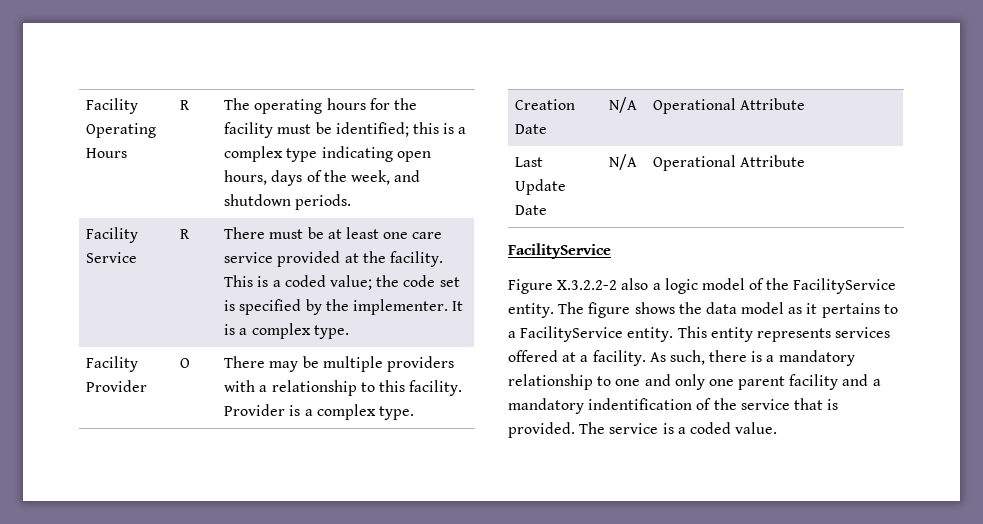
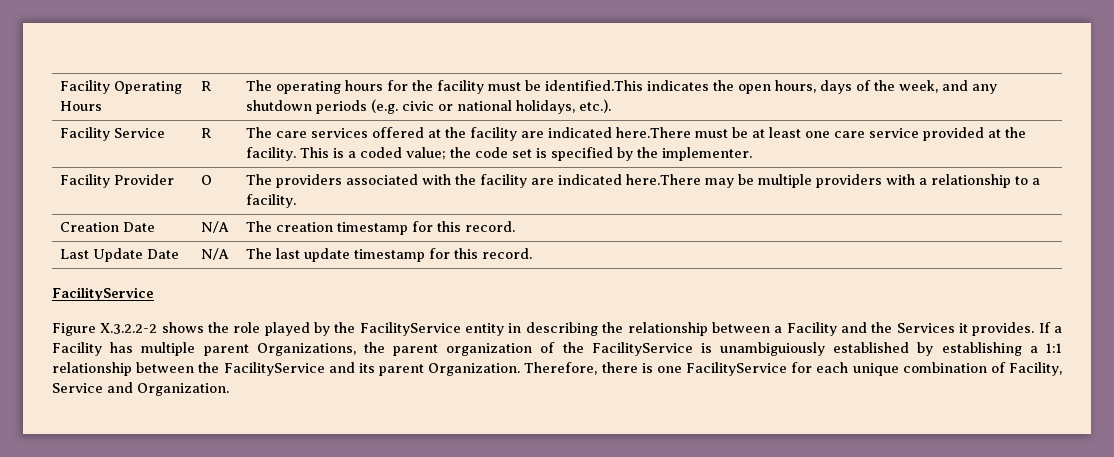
[335,122,467,137] [224,146,393,162] identified; this is a complex type indicating -> [545,80,735,91] identified.This indicates the
[224,194,352,210] [86,227,139,243] [86,252,138,263] [180,229,191,239] [224,227,266,239] shutdown periods. // Facility Service | R | There -> [972,84,998,94] [246,99,612,114] [60,127,166,141] [201,128,212,138] [246,127,692,141] any shutdown periods (e.g. civic or national holidays, etc.). // Facility Service | R | The care services offered at the facility are indicated here.There
[452,301,464,311] [224,323,349,339] [86,356,139,372] [86,380,148,392] [180,358,191,368] [224,356,266,368] It is a complex type. // Facility Provider | O | There -> [60,174,175,188] [201,175,213,185] [246,174,702,188] // Facility Provider | O | The providers associated with the facility are indicated here.There
[378,380,463,396] [224,404,414,420] [515,99,576,110] [515,124,548,134] [609,97,638,113] [653,98,806,114] [515,157,544,167] [515,179,567,195] [515,205,548,215] [609,154,638,170] [653,155,806,171] [508,243,611,259] [508,278,897,294] [508,302,898,318] [508,326,891,342] [508,350,855,366] [508,374,881,390] [508,398,839,414] [508,422,778,438] this facility. Provider is a complex type. // Creation Date | N/A | Operational Attribute // Last Update Date | N/A | Operational Attribute // FacilityService // Figure X.3.2.2-2 also a logic model of the FacilityService entity. The figure shows the data model as it pertains to a FacilityService entity. This entity represents services offered at a facility. As such, there is a mandatory relationship to one and only one parent facility and a mandatory indentification of the service that is provided. The service is a coded value. -> [1032,178,1041,185] [246,194,297,208] [60,222,156,232] [201,221,230,233] [246,221,516,235] [60,248,180,262] [201,248,230,260] [246,248,533,262] [52,287,154,301] [52,322,1062,336] [52,342,1062,356] [52,362,1062,376] [52,382,229,396] a facility. // Creation Date | N/A | The creation timestamp for this record. // Last Update Date | N/A | The last update timestamp for this record. // FacilityService // Figure X.3.2.2-2 shows the role played by the FacilityService entity in describing the relationship between a Facility and the Services it provides. If a Facility has multiple parent Organizations, the parent organization of the FacilityService is unambiguiously established by establishing a 1:1 relationship between the FacilityService and its parent Organization. Therefore, there is one FacilityService for each unique combination of Facility, Service and Organization.

